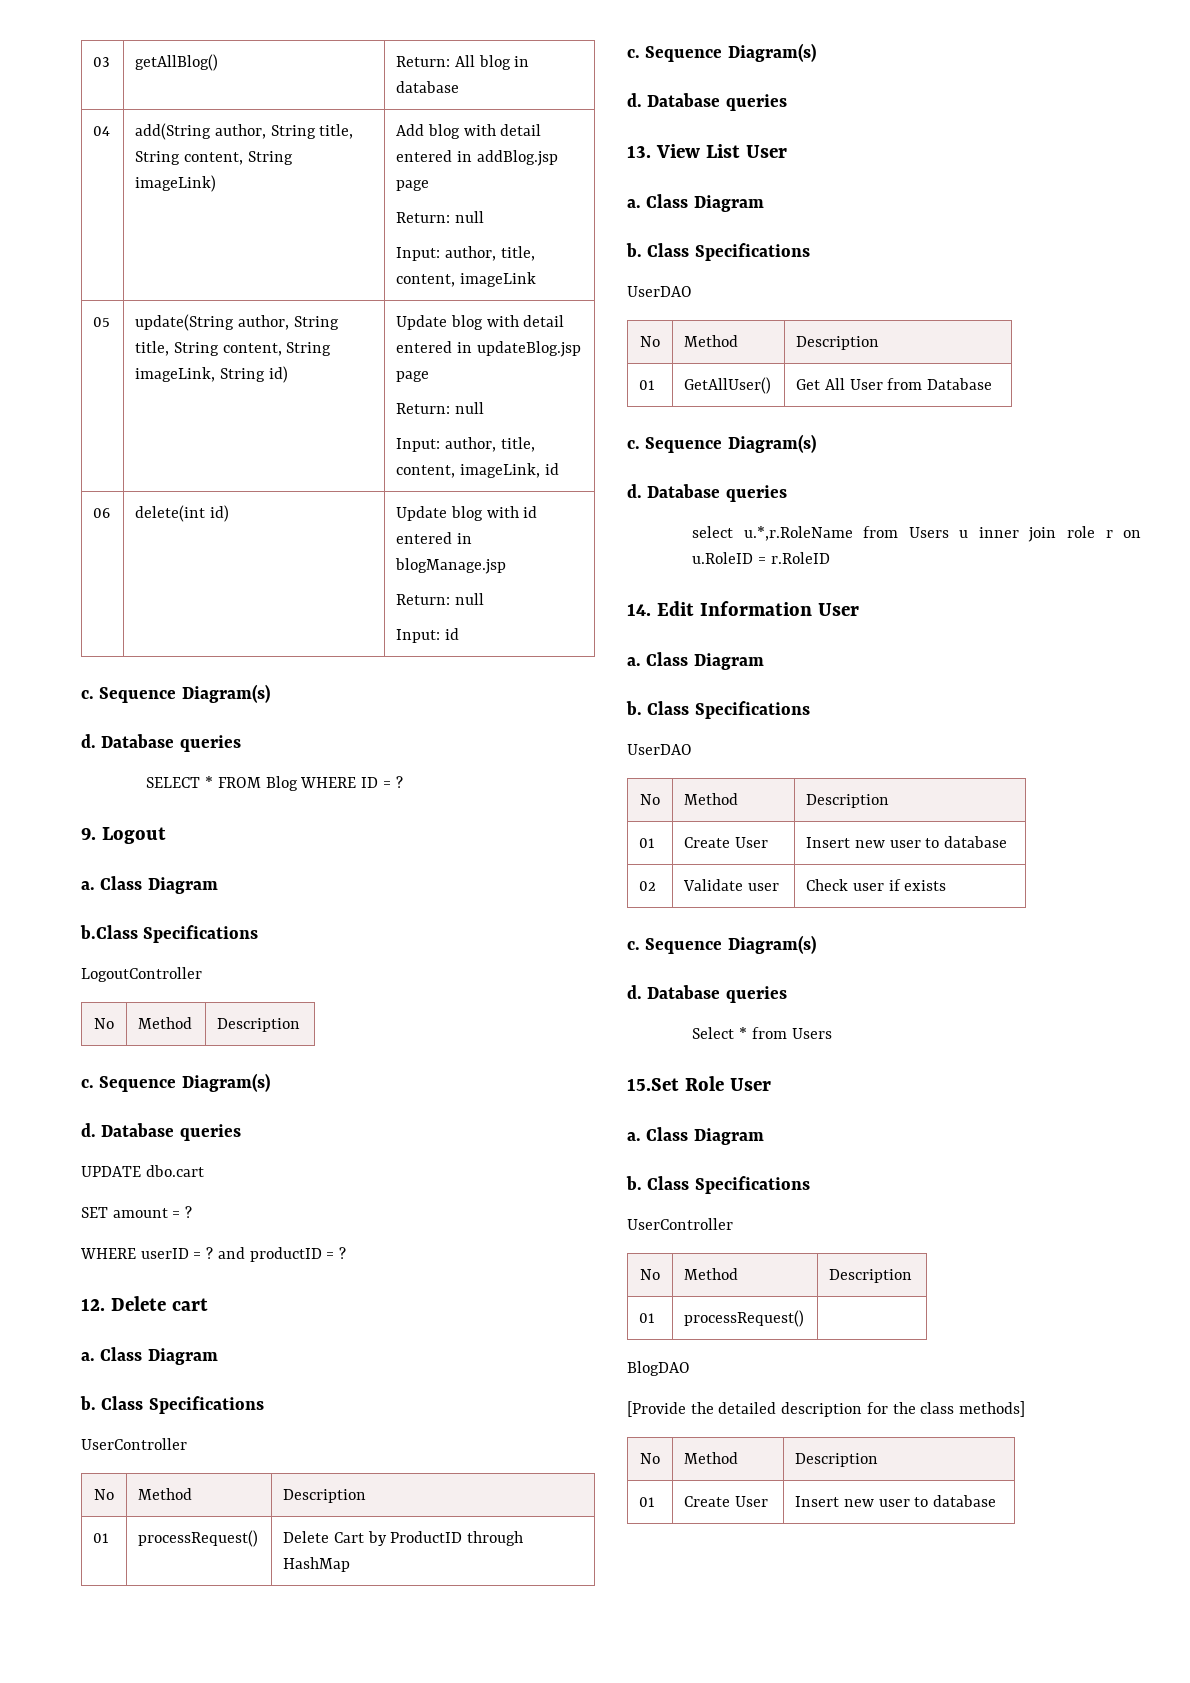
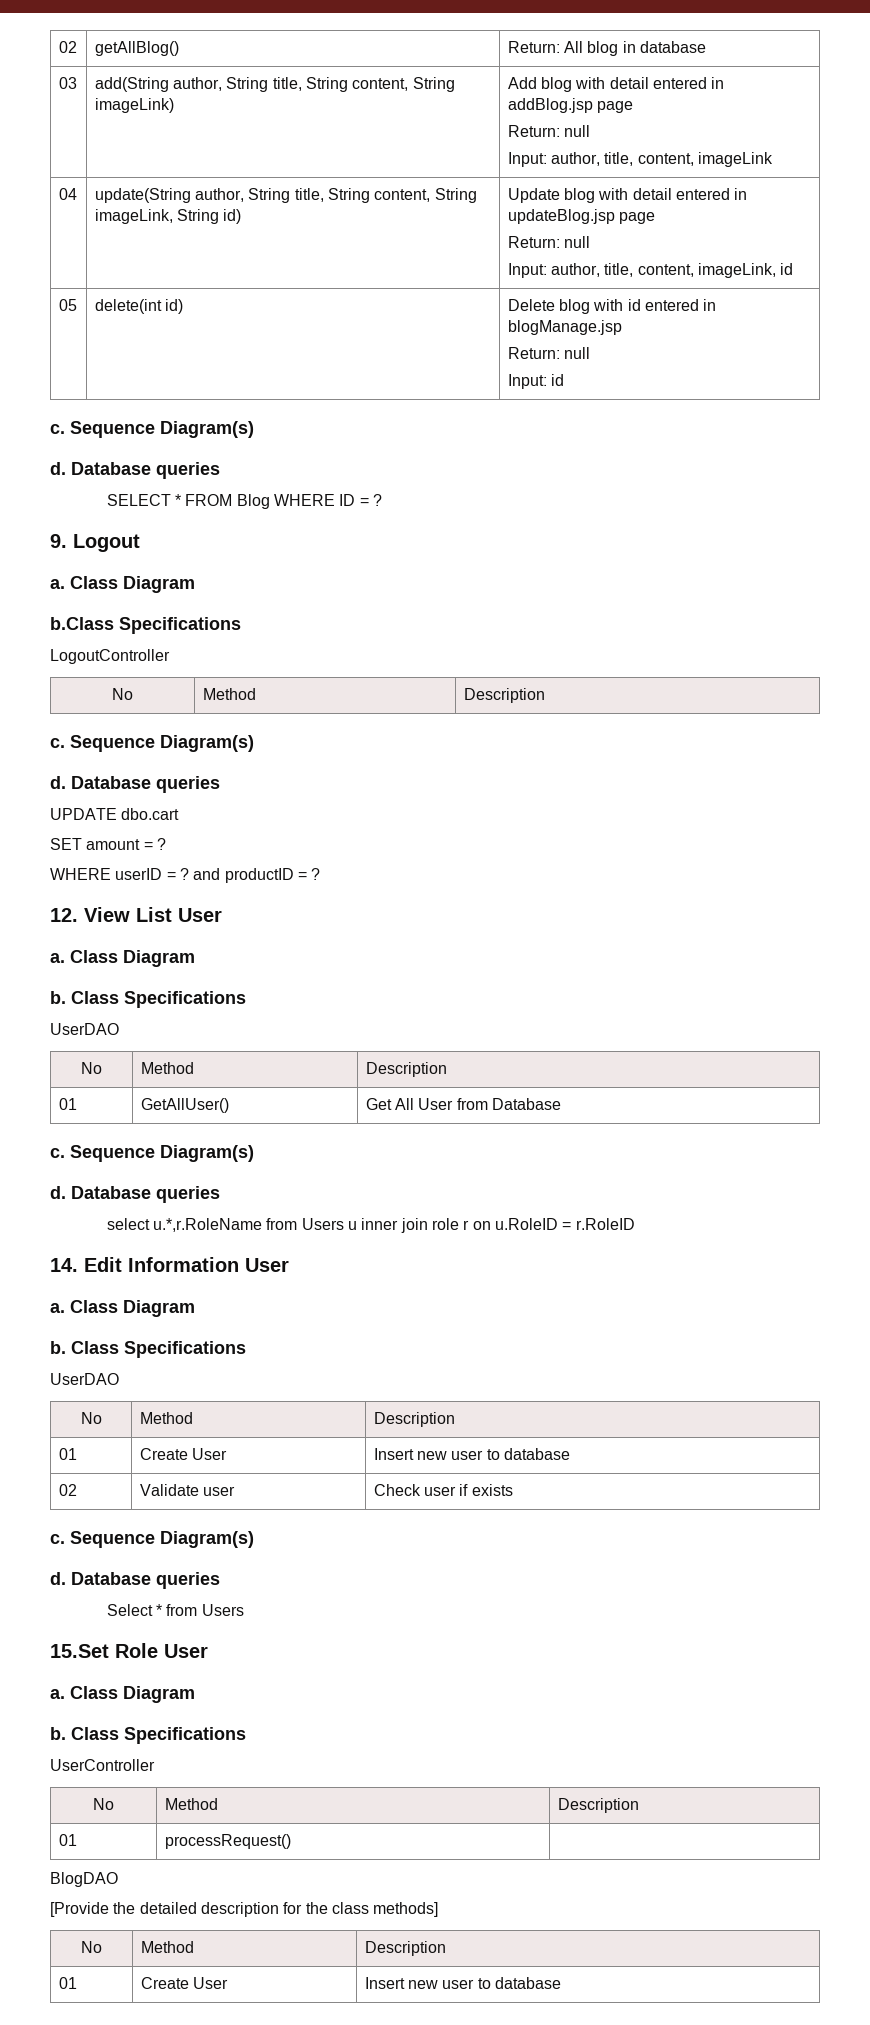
[93,57,111,67] 03 -> [58,41,77,53] 02
[93,126,111,136] 04 -> [58,77,77,89] 03
[93,317,111,327] 05 -> [58,188,77,200] 04
[93,508,111,518] 06 -> [58,299,77,311] 05
[396,506,448,521] Update -> [507,299,555,311] Delete
[110,1296,208,1311] [81,1347,218,1365] [80,1396,264,1414] [81,1438,187,1450] [94,1489,114,1500] [138,1488,193,1500] [283,1489,367,1503] [93,1533,110,1543] [138,1530,259,1547] [283,1531,524,1546] [283,1557,351,1572] [627,43,816,62] [627,93,787,111] [627,145,651,158] Delete cart // a. Class Diagram // b. Class Specifications // UserController // No | Method | Description // 01 | processRequest() | Delete Cart by ProductID through HashMap // c. Sequence Diagram(s) // d. Database queries // 13. -> (78, 915) none

